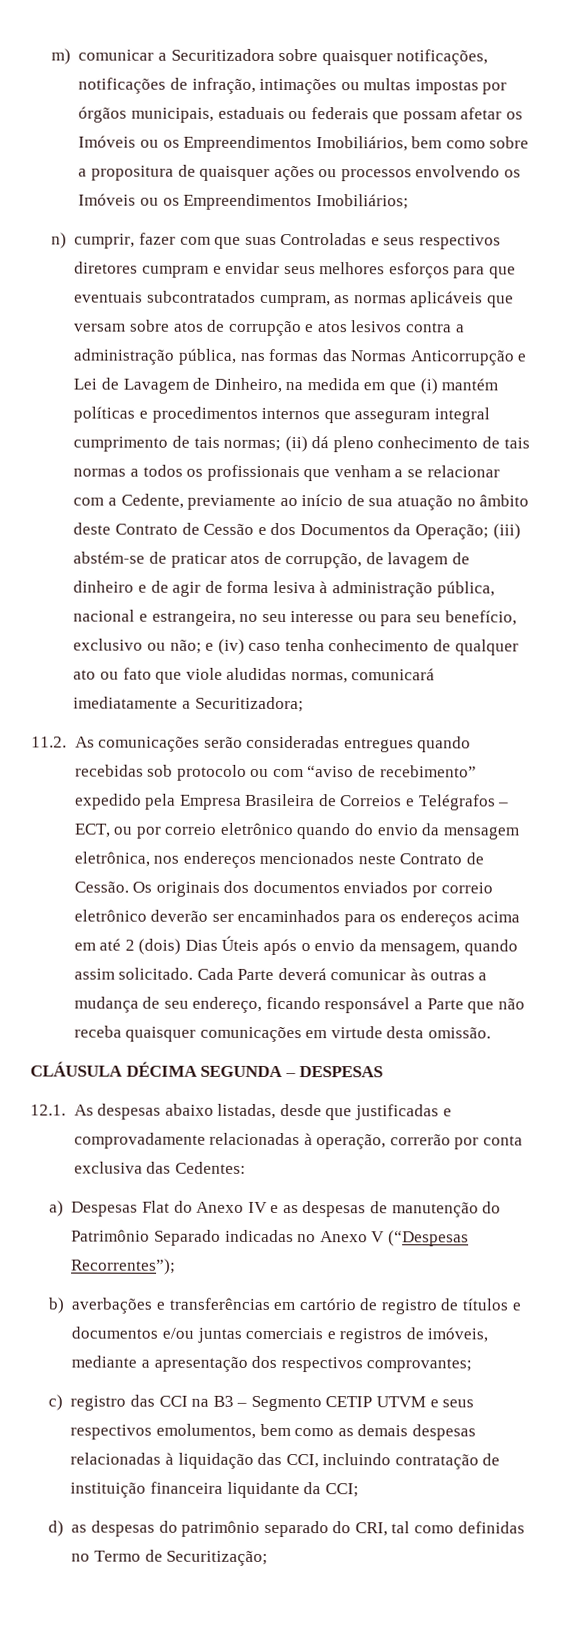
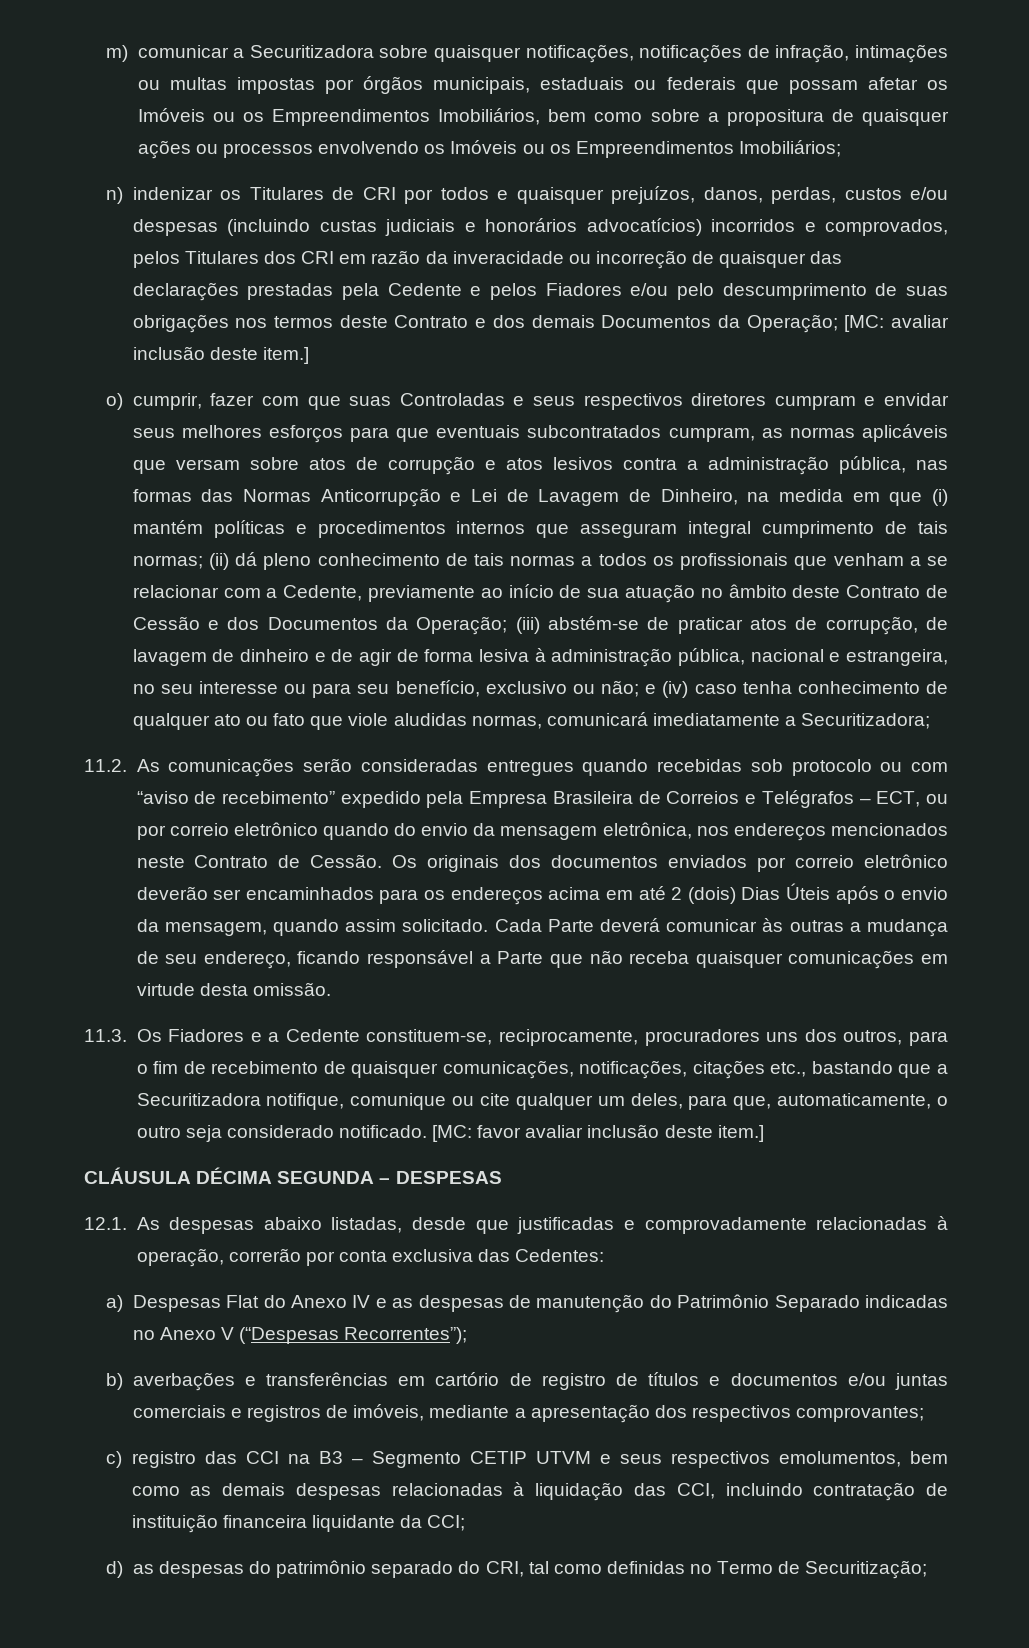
(67, 240) none -> [132,186,949,204] [132,218,948,236] [132,250,843,269] [132,282,949,301] [132,314,949,333] [132,346,309,364] [106,393,124,410] indenizar os Titulares de CRI por todos e quaisquer prejuízos, danos, perdas, custos e/ou despesas (incluindo custas judiciais e honorários advocatícios) incorridos e comprovados, pelos Titulares dos CRI em razão da inveracidade ou incorreção de quaisquer das declarações prestadas pela Cedente e pelos Fiadores e/ou pelo descumprimento de suas obrigações nos termos deste Contrato e dos demais Documentos da Operação; [MC: avaliar inclusão deste item.] // o)
(492, 1033) none -> [84,1029,949,1046] [136,1060,948,1079] [136,1093,949,1110] [136,1124,764,1142] // 11.3. Os Fiadores e a Cedente constituem-se, reciprocamente, procuradores uns dos outros, para o fim de recebimento de quaisquer comunicações, notificações, citações etc., bastando que a Securitizadora notifique, comunique ou cite qualquer um deles, para que, automaticamente, o outro seja considerado notificado. [MC: favor avaliar inclusão deste item.]

